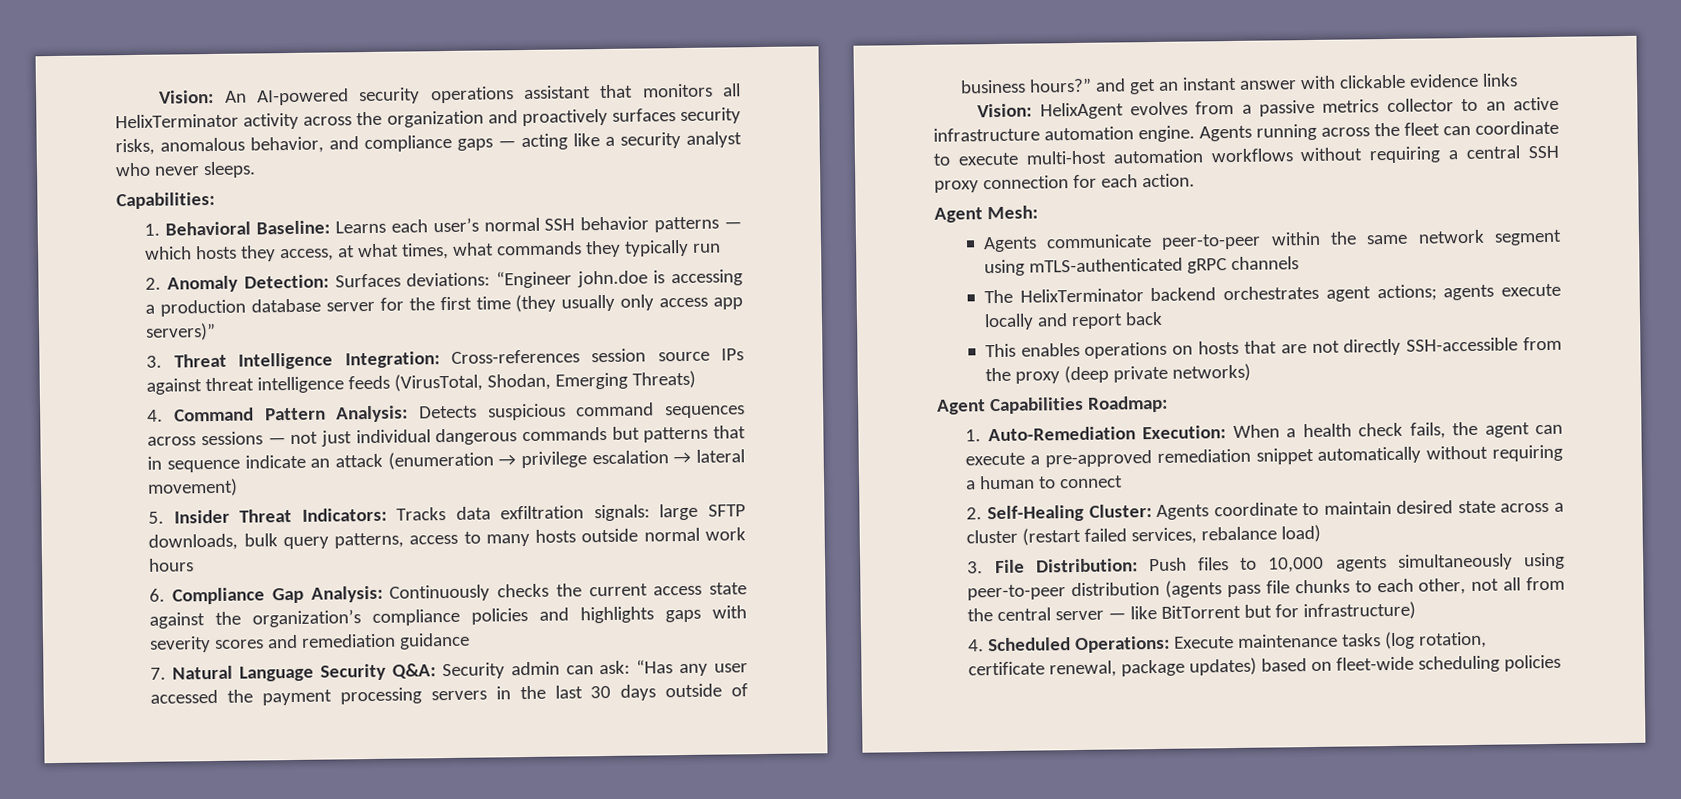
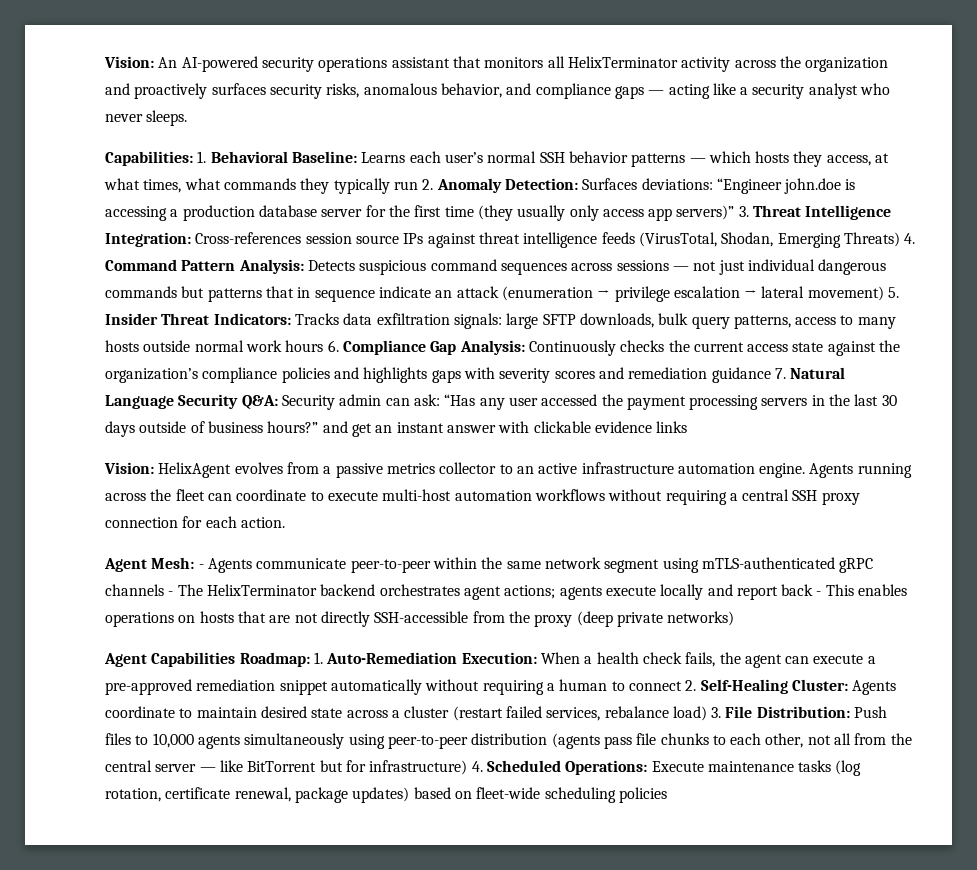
(215, 200) // -> (193, 158) none
(722, 248) // -> (418, 185) none
(217, 331) // -> (735, 212) none
(697, 379) // -> (900, 239) none
(239, 487) // -> (884, 293) none
(195, 565) // -> (324, 346) none
(471, 641) // -> (771, 375) none
(1038, 212) // -> [198,564,204,569] -
(1299, 263) // -> [168,591,174,596] -
(1163, 318) // -> [816,591,822,596] -
(1168, 404) // -> (310, 659) none
(1124, 482) // -> (682, 686) none
(1322, 533) // -> (707, 713) none
(1417, 611) // -> (468, 767) none

